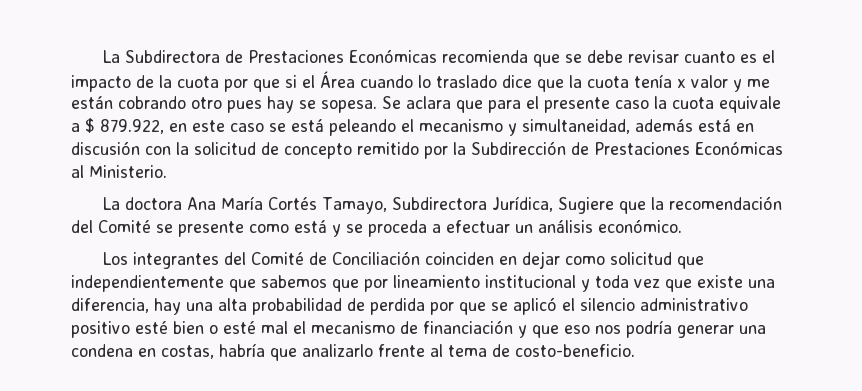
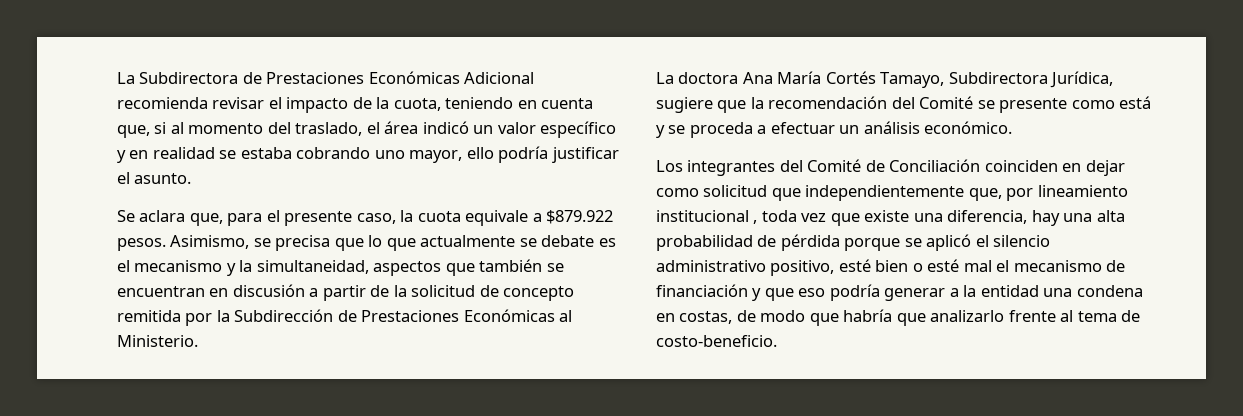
[442,50,776,67] [71,71,770,92] [71,96,377,113] recomienda que se debe revisar cuanto es el impacto de la cuota por que si el Área cuando lo traslado dice que la cuota tenía x valor y me están cobrando otro pues hay se sopesa. -> [464,72,535,84] [117,97,594,113] [117,121,617,138] [117,146,619,163] [117,172,192,184] Adicional recomienda revisar el impacto de la cuota, teniendo en cuenta que, si al momento del traslado, el área indicó un valor específico y en realidad se estaba cobrando uno mayor, ello podría justificar el asunto. //
[456,100,483,113] que -> [189,213,223,226] que,
[615,100,649,109] caso -> [356,213,396,224] caso,
[85,118,754,136] [71,141,171,155] $ 879.922, en este caso se está peleando el mecanismo y simultaneidad, además está en discusión con -> [546,210,614,224] [117,235,616,251] [117,259,564,276] [117,284,390,301] $879.922 pesos. Asimismo, se precisa que lo que actualmente se debate es el mecanismo y la simultaneidad, aspectos que también se encuentran en discusión a partir de
[357,142,419,155] remitido -> [117,310,181,322] remitida
[558,197,615,214] Sugiere -> [656,97,713,113] sugiere
[229,275,359,292] que sabemos que -> [968,188,1002,201] que,
[581,279,590,292] y -> [753,220,758,224] ,
[370,298,486,315] perdida por que -> [780,234,901,251] pérdida porque
[71,321,130,338] positivo -> [770,260,835,276] positivo,
[595,325,621,334] nos -> (826, 292) none
(734, 331) none -> [949,285,1039,297] a la entidad
(214, 352) none -> [736,310,839,326] de modo que

